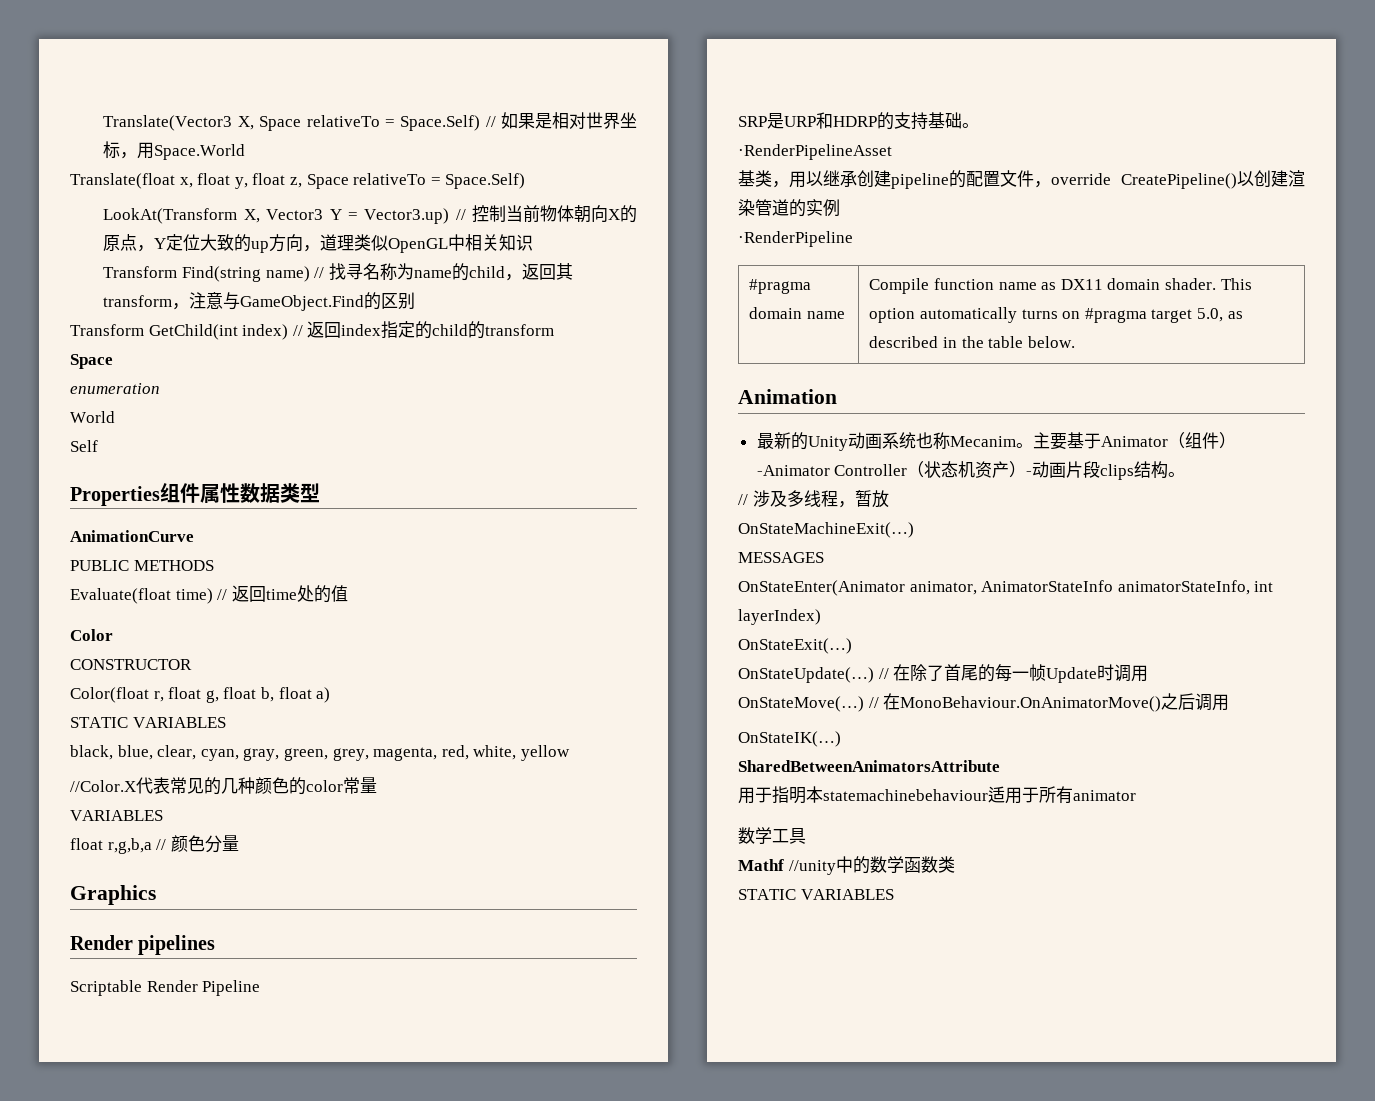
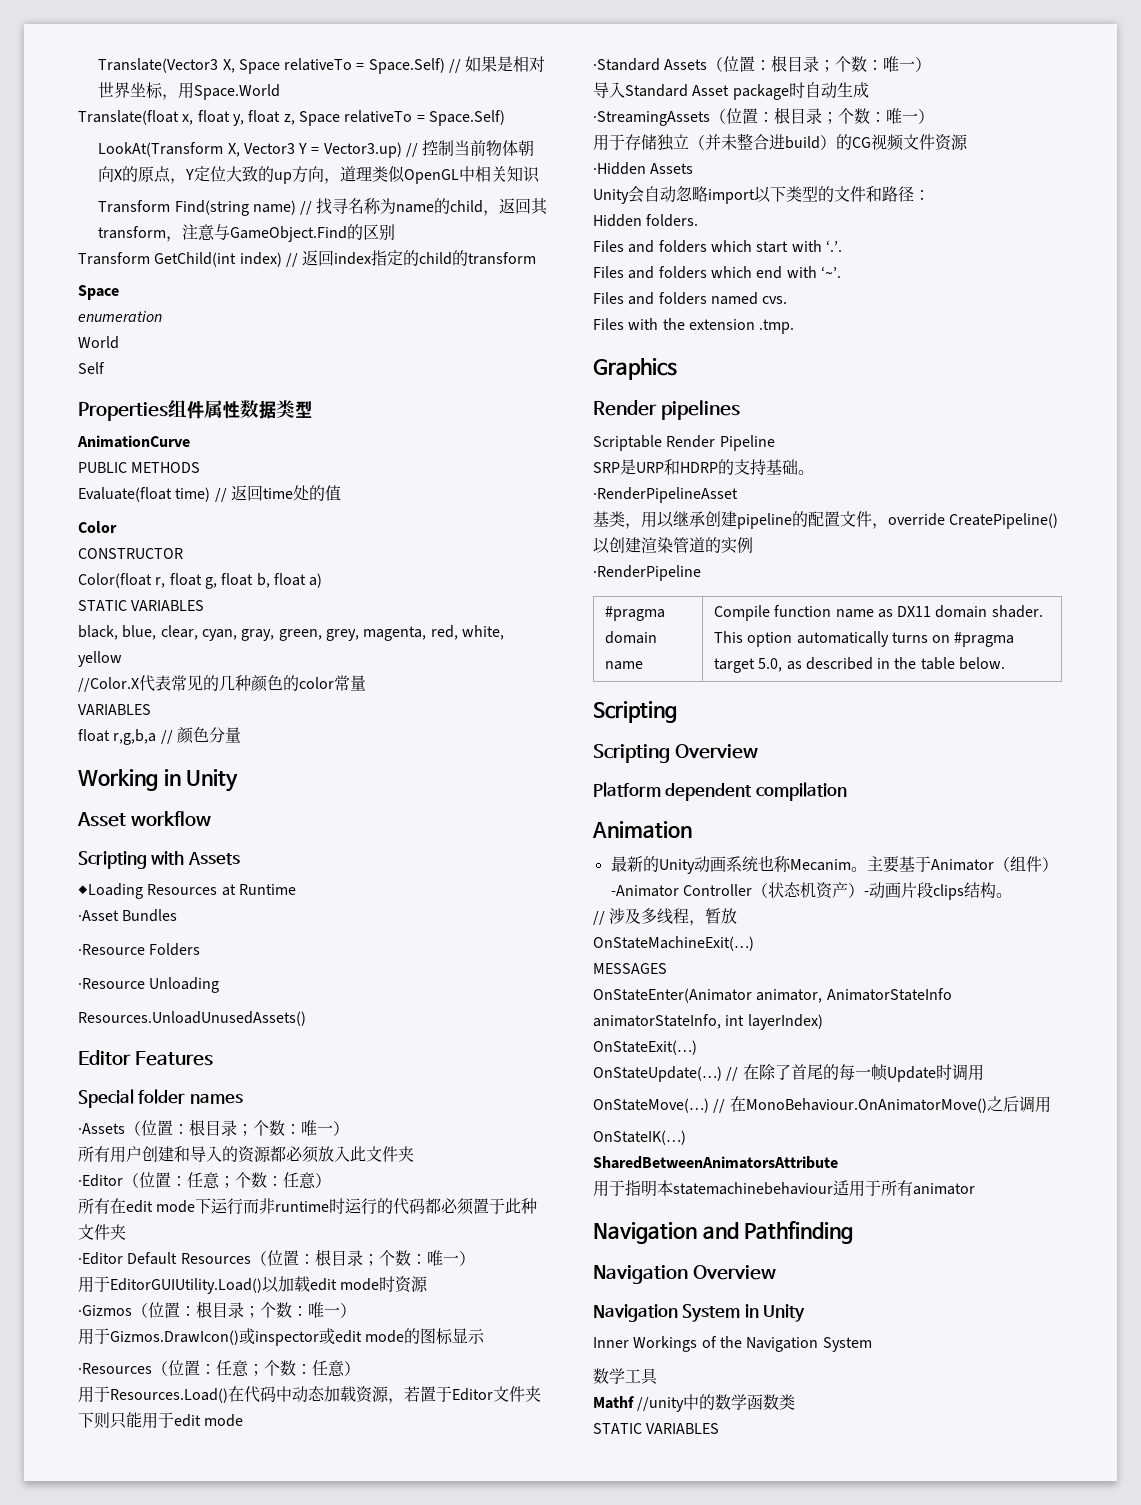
(239, 843) none -> [78,769,239,792] [77,811,211,827] [78,851,240,869] [78,883,296,899] [78,909,178,922] [78,943,201,956] [78,977,220,993] [78,1011,306,1026] [78,1050,213,1066] [78,1089,243,1108] [78,1119,349,1136] [78,1146,414,1163] [78,1172,331,1189] [78,1198,538,1215] [78,1224,126,1240] [78,1249,475,1266] [78,1276,429,1294] [78,1301,356,1318] [78,1328,486,1346] [78,1360,360,1377] [78,1386,541,1404] [78,1412,244,1429] [593,55,932,72] [593,82,869,100] [593,107,934,126] [593,133,968,151] [593,162,694,175] [593,186,930,204] [593,214,699,227] [593,240,842,253] [593,266,841,279] [593,292,788,305] [593,318,795,334] // Working in Unity // Asset workflow // Scripting with Assets // ◆Loading Resources at Runtime // ·Asset Bundles // ·Resource Folders // ·Resource Unloading // Resources.UnloadUnusedAssets() // Editor Features // Special folder names // ·Assets（位置：根目录；个数：唯一） // 所有用户创建和导入的资源都必须放入此文件夹 // ·Editor（位置：任意；个数：任意） // 所有在edit mode下运行而非runtime时运行的代码都必须置于此种文件夹 // ·Editor Default Resources（位置：根目录；个数：唯一） // 用于EditorGUIUtility.Load()以加载edit mode时资源 // ·Gizmos（位置：根目录；个数：唯一） // 用于Gizmos.DrawIcon()或inspector或edit mode的图标显示 // ·Resources（位置：任意；个数：任意） // 用于Resources.Load()在代码中动态加载资源，若置于Editor文件夹下则只能用于edit mode // ·Standard Assets（位置：根目录；个数：唯一） // 导入Standard Asset package时自动生成 // ·StreamingAssets（位置：根目录；个数：唯一） // 用于存储独立（并未整合进build）的CG视频文件资源 // ·Hidden Assets // Unity会自动忽略import以下类型的文件和路径： // Hidden folders. // Files and folders which start with ‘.’. // Files and folders which end with ‘~’. // Files and folders named cvs. // Files with the extension .tmp.
(1075, 342) none -> [593,701,677,723] [593,744,758,763] [593,782,847,801] // Scripting // Scripting Overview // Platform dependent compilation
(1136, 795) none -> [593,1221,854,1244] [593,1265,776,1284] [593,1304,806,1322] [593,1336,872,1352] // Navigation and Pathfinding // Navigation Overview // Navigation System in Unity // Inner Workings of the Navigation System

